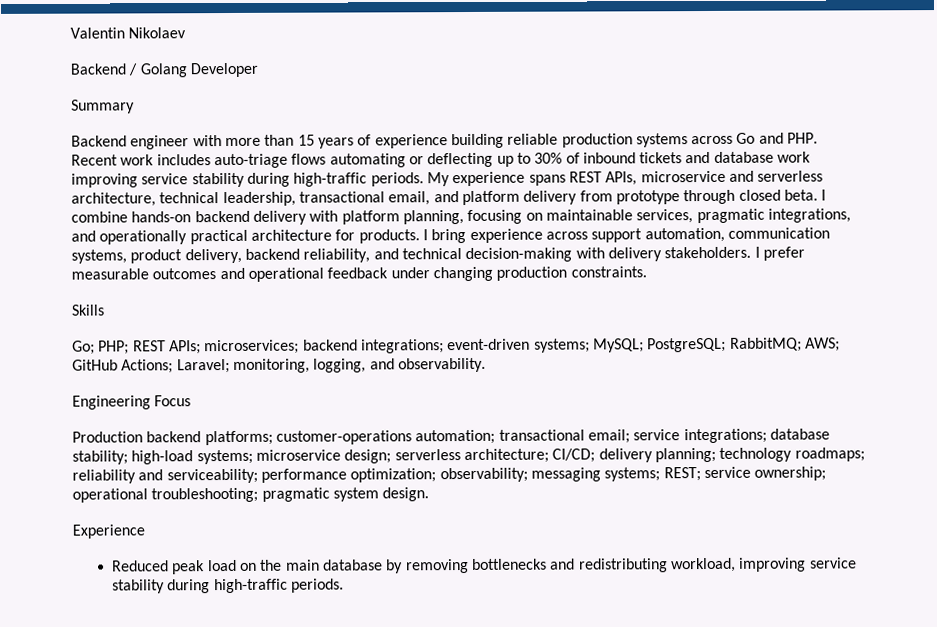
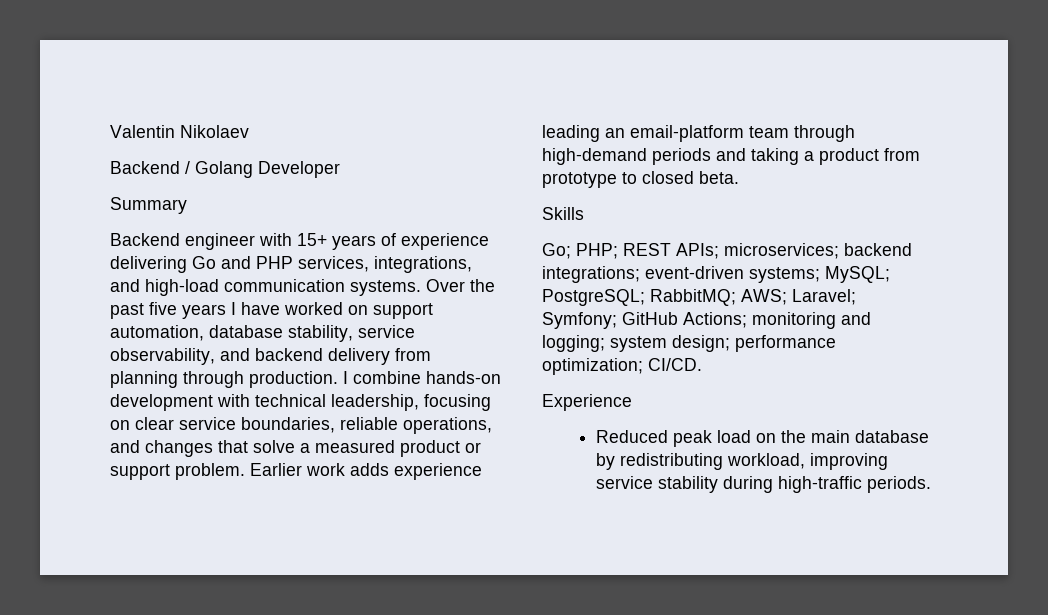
[224,132,819,149] [71,151,812,169] [71,170,824,188] [71,189,827,207] [71,208,851,225] [71,227,830,245] [71,246,805,264] [71,266,647,282] more than 15 years of experience building reliable production systems across Go and PHP. Recent work includes auto-triage flows automating or deflecting up to 30% of inbound tickets and database work improving service stability during high-traffic periods. My experience spans REST APIs, microservice and serverless architecture, technical leadership, transactional email, and platform delivery from prototype through closed beta. I combine hands-on backend delivery with platform planning, focusing on maintainable services, pragmatic integrations, and operationally practical architecture for products. I bring experience across support automation, communication systems, product delivery, backend reliability, and technical decision-making with delivery stakeholders. I prefer measurable outcomes and operational feedback under changing production constraints. -> [297,233,489,250] [110,256,472,273] [110,279,495,296] [110,302,433,319] [110,325,415,342] [110,348,431,365] [110,371,501,388] [110,394,491,411] [110,417,492,434] [110,440,481,457] [110,463,482,480] [542,125,855,142] [542,148,920,165] [542,171,739,188] 15+ years of experience delivering Go and PHP services, integrations, and high-load communication systems. Over the past five years I have worked on support automation, database stability, service observability, and backend delivery from planning through production. I combine hands-on development with technical leadership, focusing on clear service boundaries, reliable operations, and changes that solve a measured product or support problem. Earlier work adds experience leading an email-platform team through high-demand periods and taking a product from prototype to closed beta.
[72,357,486,374] [72,395,192,410] [72,428,830,446] [72,447,865,465] [72,466,827,484] [72,487,430,503] GitHub Actions; Laravel; monitoring, logging, and observability. // Engineering Focus // Production backend platforms; customer-operations automation; transactional email; service integrations; database stability; high-load systems; microservice design; serverless architecture; CI/CD; delivery planning; technology roadmaps; reliability and serviceability; performance optimization; observability; messaging systems; REST; service ownership; operational troubleshooting; pragmatic system design. -> [792,289,856,305] [542,312,871,329] [542,335,836,352] [542,358,702,375] Laravel; Symfony; GitHub Actions; monitoring and logging; system design; performance optimization; CI/CD.
[405,558,576,574] removing bottlenecks and -> (615, 461) none

